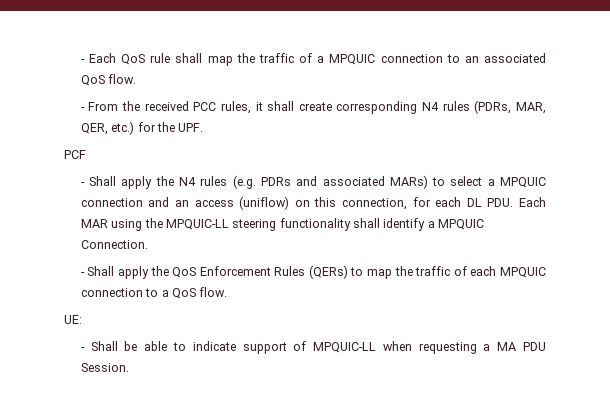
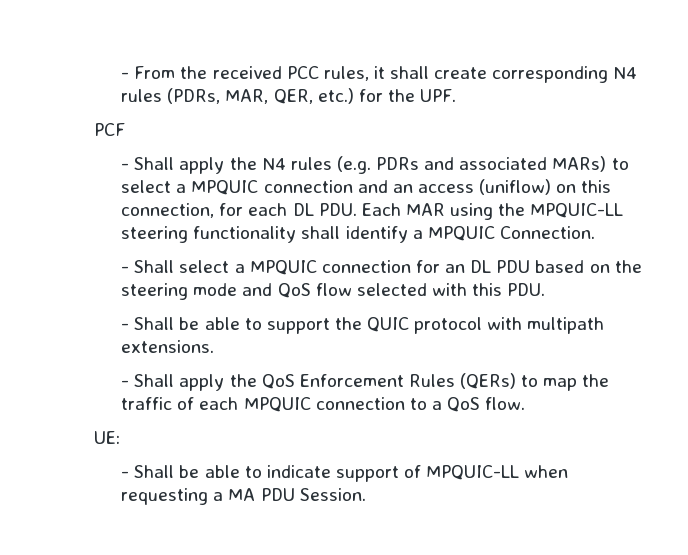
[80,53,546,66] [80,74,137,86] [80,107,85,111] - Each QoS rule shall map the traffic of a MPQUIC connection to an associated QoS flow. // - -> [121,72,130,79] -
(148, 244) none -> [121,260,642,275] [121,283,546,300] [121,317,605,334] [121,340,215,353] // - Shall select a MPQUIC connection for an DL PDU based on the steering mode and QoS flow selected with this PDU. // - Shall be able to support the QUIC protocol with multipath extensions.

